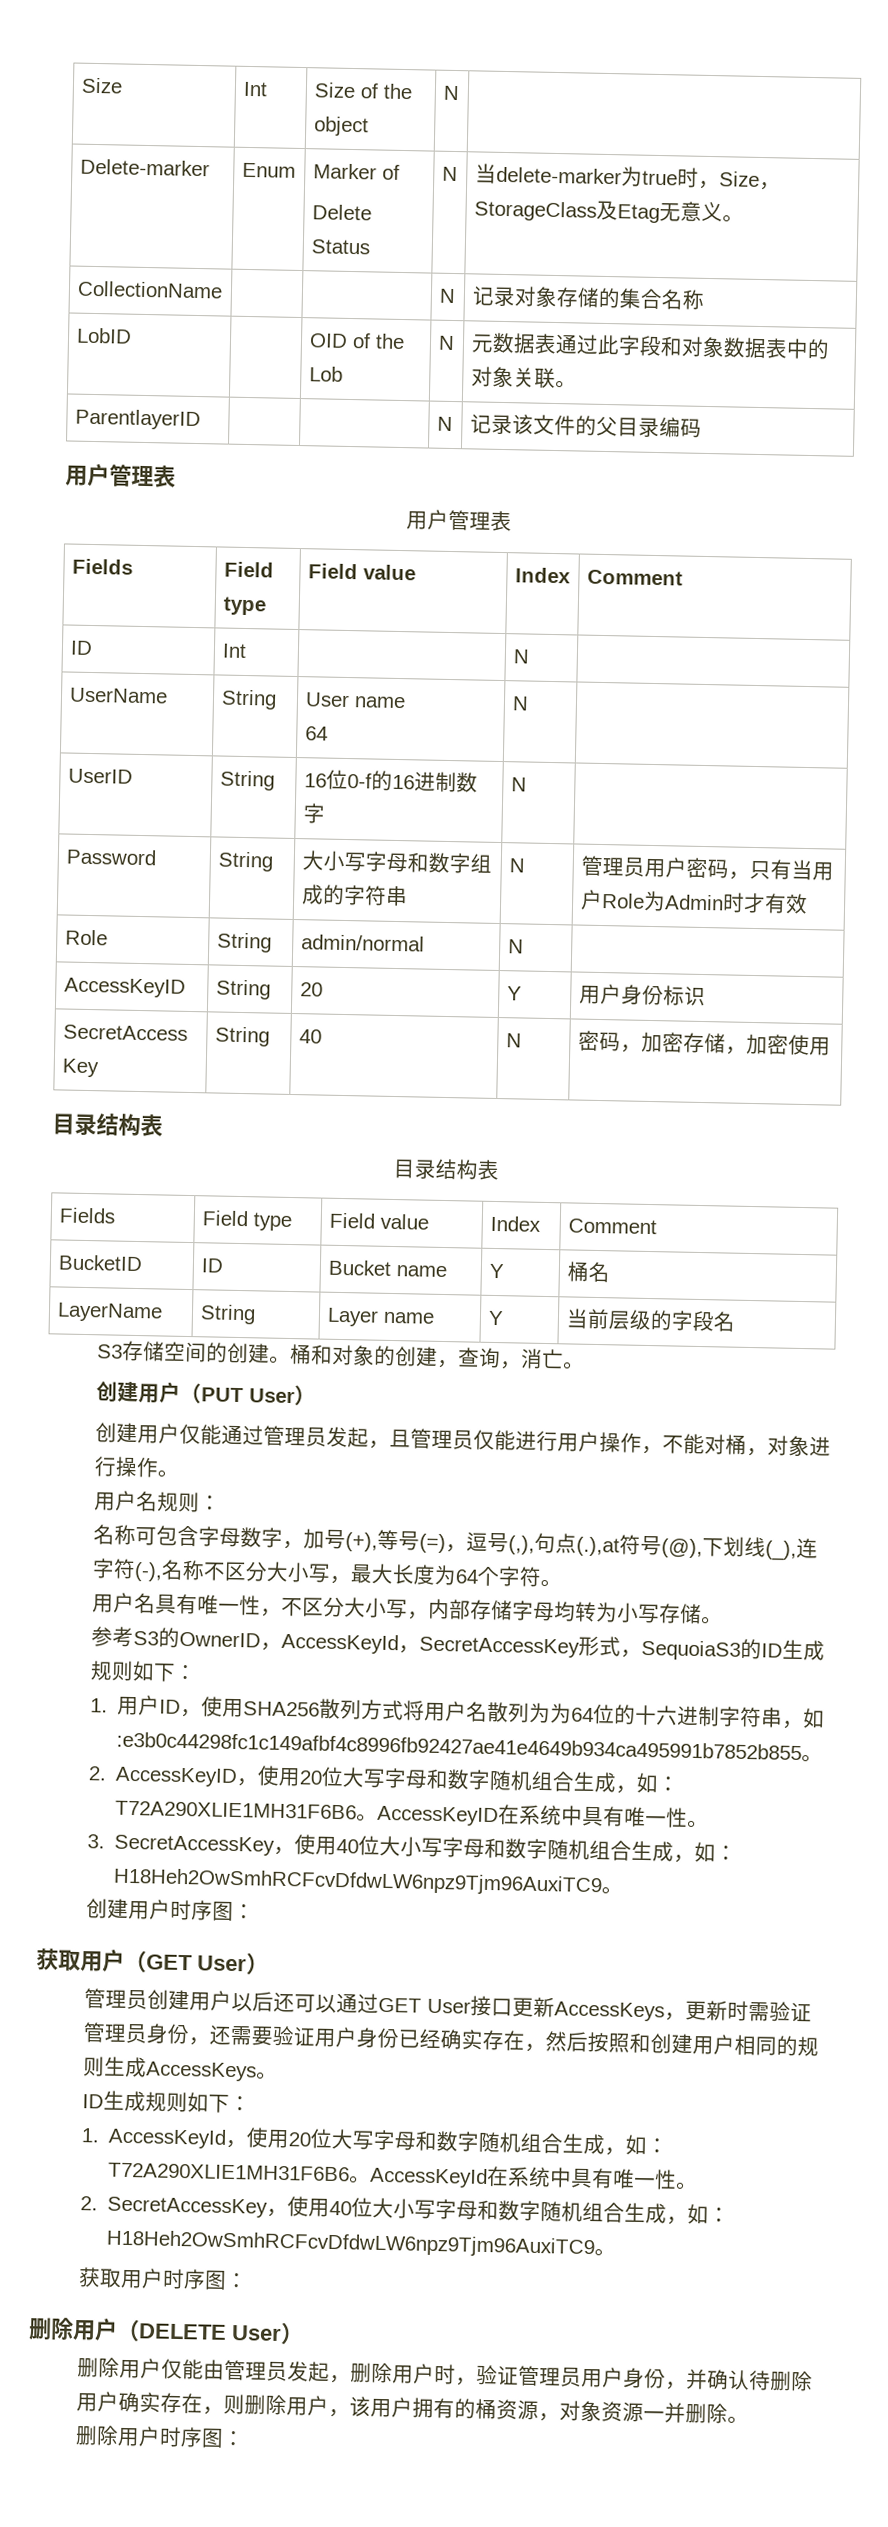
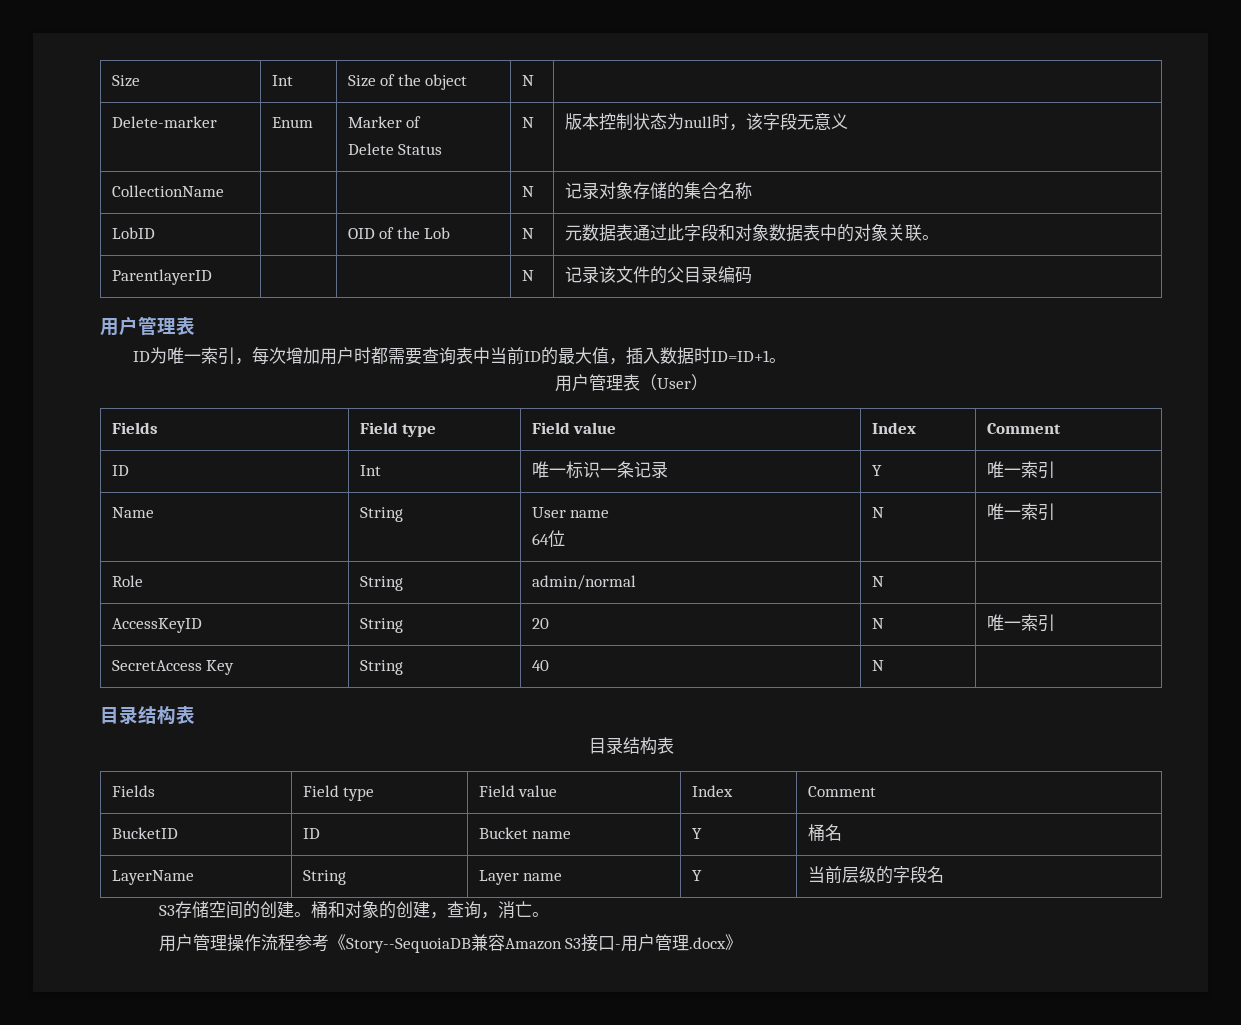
[474,163,781,191] [473,200,660,224] 当delete-marker为true时，Size，StorageClass及Etag -> [564,113,797,131] 版本控制状态为null时，该字段
[721,214,744,223] 。 -> (848, 121) none
[405,509,512,532] // 用户管理表 -> [132,347,786,365] [554,374,708,392] // ID为唯一索引，每次增加用户时都需要查询表中当前ID的最大值，插入数据时ID=ID+1。 // 用户管理表（User）
[512,649,530,664] [68,687,168,704] | N | // UserName -> [531,461,668,479] [871,465,882,476] [986,461,1055,479] [111,507,154,518] 唯一标识一条记录 | Y | 唯一索引 // Name
[511,696,529,711] [67,768,133,784] [219,770,275,791] [303,769,478,793] [302,803,325,824] [510,777,527,792] [65,848,157,866] [217,851,273,872] [301,850,493,874] [300,884,408,907] [508,858,525,873] [580,855,834,881] [579,889,808,915] | N | // UserID | String | 16位0-f的16进制数字 | N | // Password | String | 大小写字母和数字组成的字符串 | N | 管理员用户密码，只有当用户Role为Admin时才有效 -> [547,530,565,547] [871,507,884,518] [986,503,1055,521] 位 | N | 唯一索引
[506,986,522,1001] [578,983,706,1007] Y | 用户身份标识 -> [871,618,884,629] [986,614,1055,632] N | 唯一索引
[577,1030,831,1056] 密码，加密存储，加密使用 -> (884, 665) none
[95,1381,316,1406] [94,1422,831,1457] [93,1456,179,1478] [93,1490,221,1513] [92,1524,818,1561] [91,1558,562,1588] [91,1592,723,1625] [90,1626,825,1661] [89,1660,197,1682] [89,1695,825,1730] [115,1731,823,1763] [87,1765,680,1794] [114,1800,709,1829] [86,1834,737,1864] [112,1867,623,1897] [85,1898,255,1922] [36,1948,269,1975] [83,1988,812,2023] [82,2022,819,2057] [82,2056,278,2082] [81,2090,251,2113] [80,2127,668,2156] [107,2162,698,2191] [79,2196,730,2225] [105,2229,616,2259] [77,2267,248,2290] [28,2317,304,2345] [76,2357,813,2392] [75,2391,749,2425] [74,2425,245,2448] 创建用户（PUT User） // 创建用户仅能通过管理员发起，且管理员仅能进行用户操作，不能对桶，对象进行操作。 // 用户名规则： // 名称可包含字母数字，加号(+),等号(=)，逗号(,),句点(.),at符号(@),下划线(_),连字符(-),名称不区分大小写，最大长度为64个字符。 // 用户名具有唯一性，不区分大小写，内部存储字母均转为小写存储。 // 参考S3的OwnerID，AccessKeyId，SecretAccessKey形式，SequoiaS3的ID生成规则如下： // 1.用户ID，使用SHA256散列方式将用户名散列为为64位的十六进制字符串，如:e3b0c44298fc1c149afbf4c8996fb92427ae41e4649b934ca495991b7852b855。 // 2. AccessKeyID，使用20位大写字母和数字随机组合生成，如：T72A290XLIE1MH31F6B6。AccessKeyID在系统中具有唯一性。 // 3. SecretAccessKey，使用40位大小写字母和数字随机组合生成，如：H18Heh2OwSmhRCFcvDfdwLW6npz9Tjm96AuxiTC9。 // 创建用户时序图： // 获取用户（GET User） // 管理员创建用户以后还可以通过GET User接口更新AccessKeys，更新时需验证管理员身份，还需要验证用户身份已经确实存在，然后按照和创建用户相同的规则生成AccessKeys。 // ID生成规则如下： // 1. AccessKeyId，使用20位大写字母和数字随机组合生成，如：T72A290XLIE1MH31F6B6。AccessKeyId在系统中具有唯一性。 // 2. SecretAccessKey，使用40位大小写字母和数字随机组合生成，如：H18Heh2OwSmhRCFcvDfdwLW6npz9Tjm96AuxiTC9。 // 获取用户时序图： // 删除用户（DELETE User） // 删除用户仅能由管理员发起，删除用户时，验证管理员用户身份，并确认待删除用户确实存在，则删除用户，该用户拥有的桶资源，对象资源一并删除。 // 删除用户时序图： -> [158,934,743,953] 用户管理操作流程参考《Story--SequoiaDB兼容Amazon S3接口-用户管理.docx》

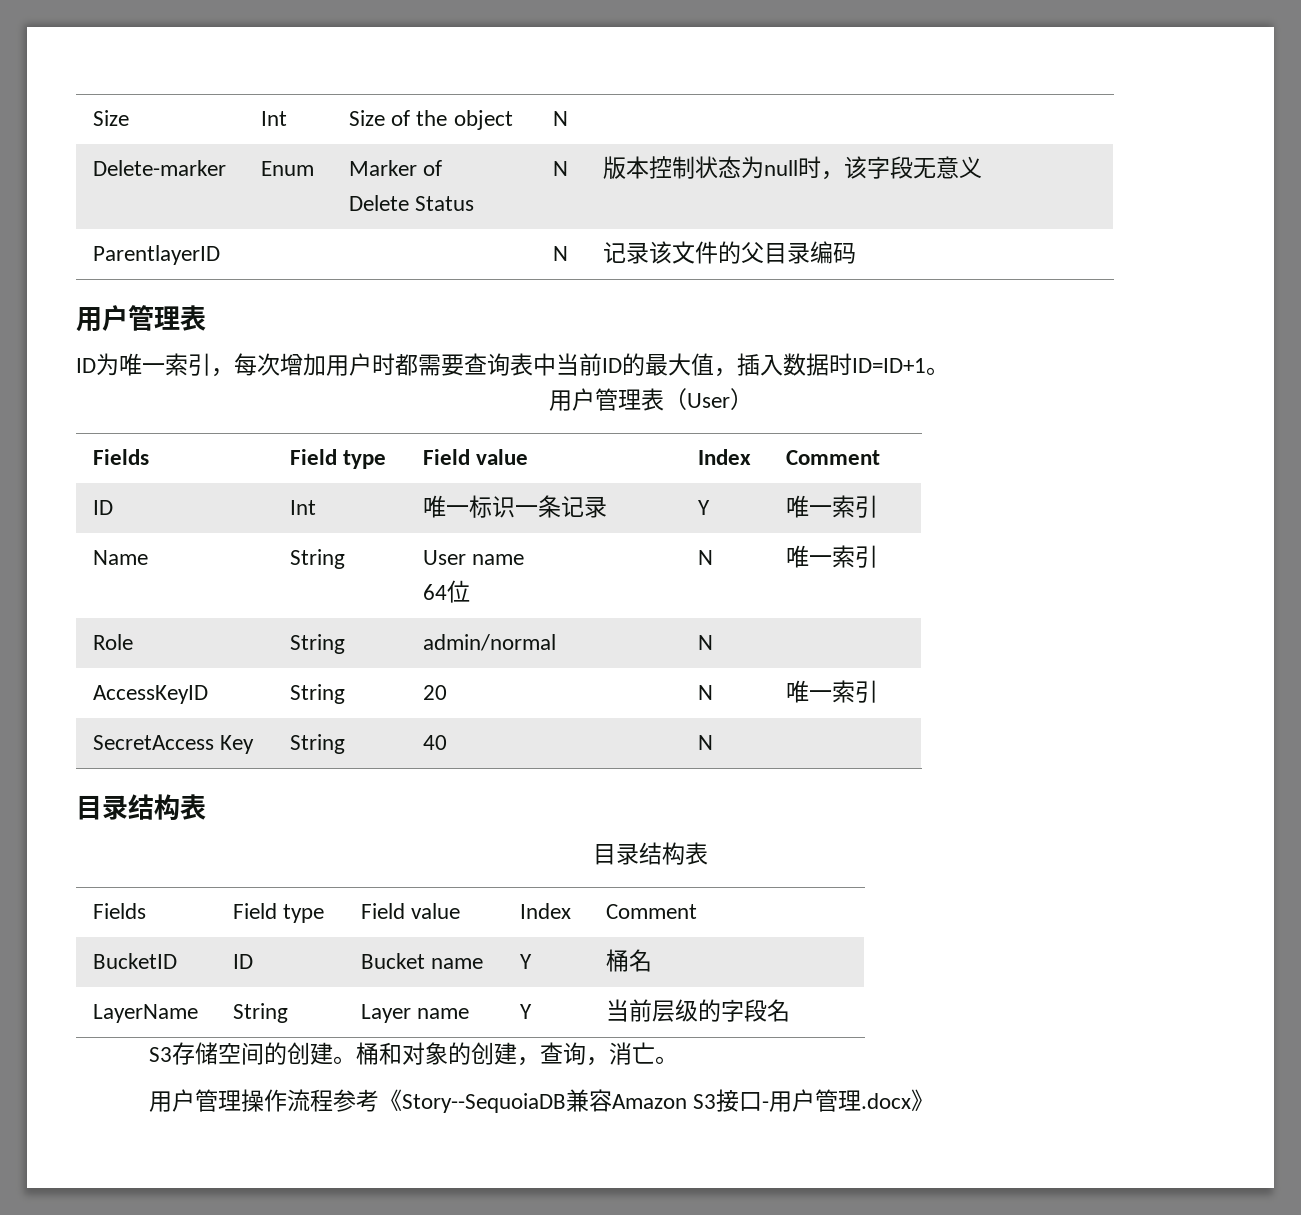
[111,185,224,197] [521,186,534,197] [564,182,752,200] [111,227,155,239] [347,227,451,239] [521,228,534,239] [564,224,939,242] // CollectionName | | | N | 记录对象存储的集合名称 // LobID | | OID of the Lob | N | 元数据表通过此字段和对象数据表中的对象关联。 -> (983, 167) none

